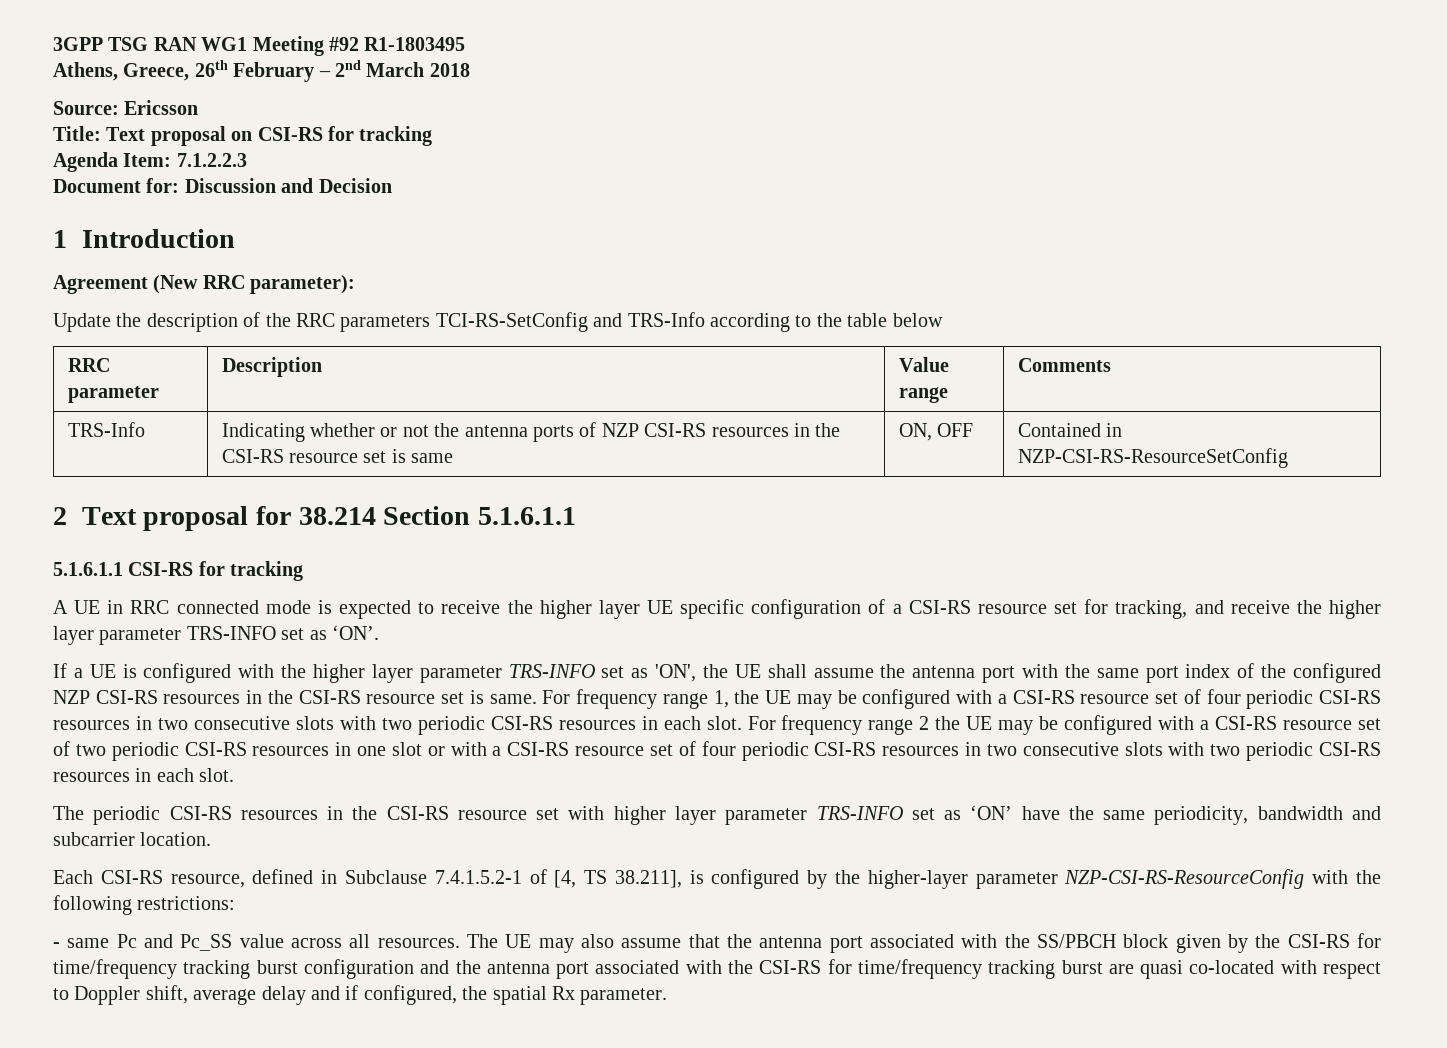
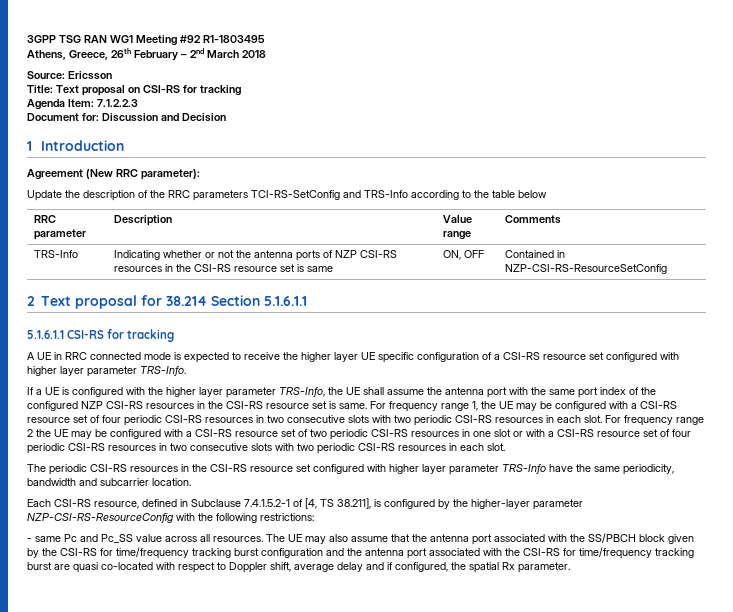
[1084,599,1382,619] [53,625,379,645] for tracking, and receive the higher layer parameter TRS-INFO set as ‘ON’. -> [606,352,679,362] [27,366,186,377] configured with higher layer parameter TRS-Info.
[508,664,697,682] TRS-INFO set as 'ON', -> [279,387,325,397] TRS-Info,
[568,805,1013,825] with higher layer parameter TRS-INFO set as ‘ON’ -> [313,464,546,475] configured with higher layer parameter TRS-Info

